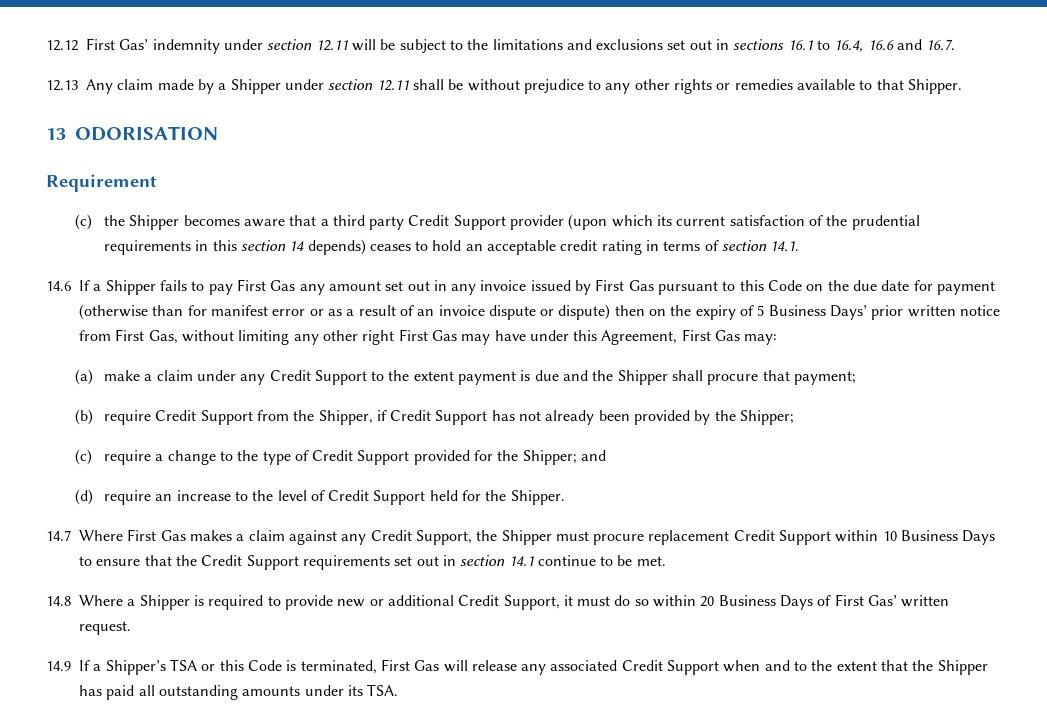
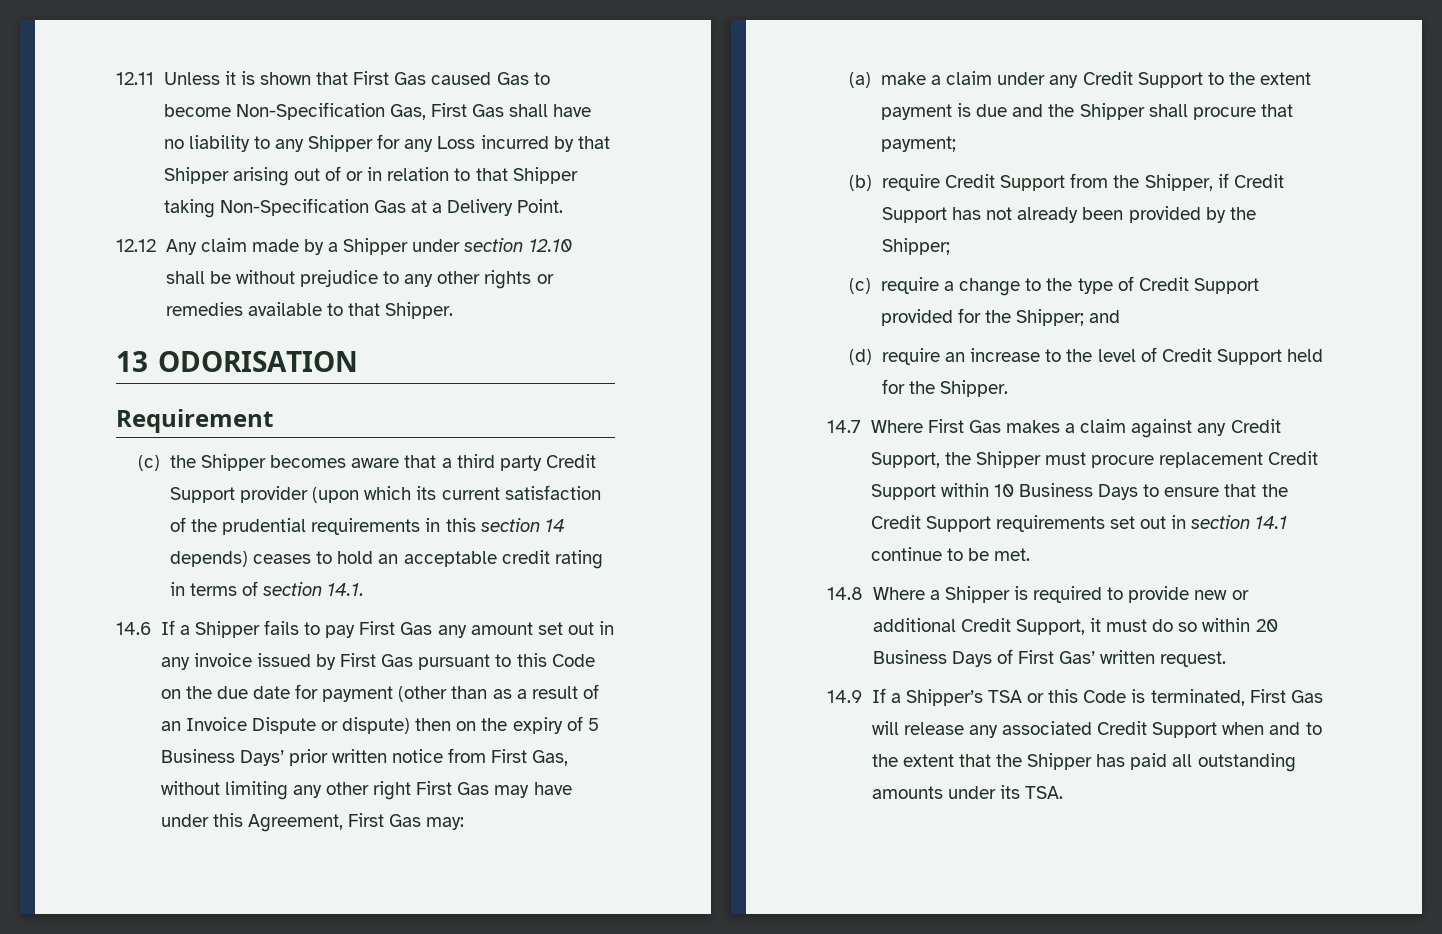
[46,38,956,54] [46,80,78,91] 12.12 First Gas’ indemnity under section 12.11 will be subject to the limitations and exclusions set out in sections 16.1 to 16.4, 16.6 and 16.7. // 12.13 -> [116,71,550,85] [163,102,592,120] [163,134,610,152] [163,166,578,186] [163,198,564,218] [116,239,156,252] 12.11 Unless it is shown that First Gas caused Gas to become Non-Specification Gas, First Gas shall have no liability to any Shipper for any Loss incurred by that Shipper arising out of or in relation to that Shipper taking Non-Specification Gas at a Delivery Point. // 12.12
[376,80,409,91] 12.11 -> [528,239,572,252] 12.10
[79,304,324,320] (otherwise than for manifest error or -> [398,686,488,702] (other than
[438,305,536,320] invoice dispute -> [185,717,316,734] Invoice Dispute

